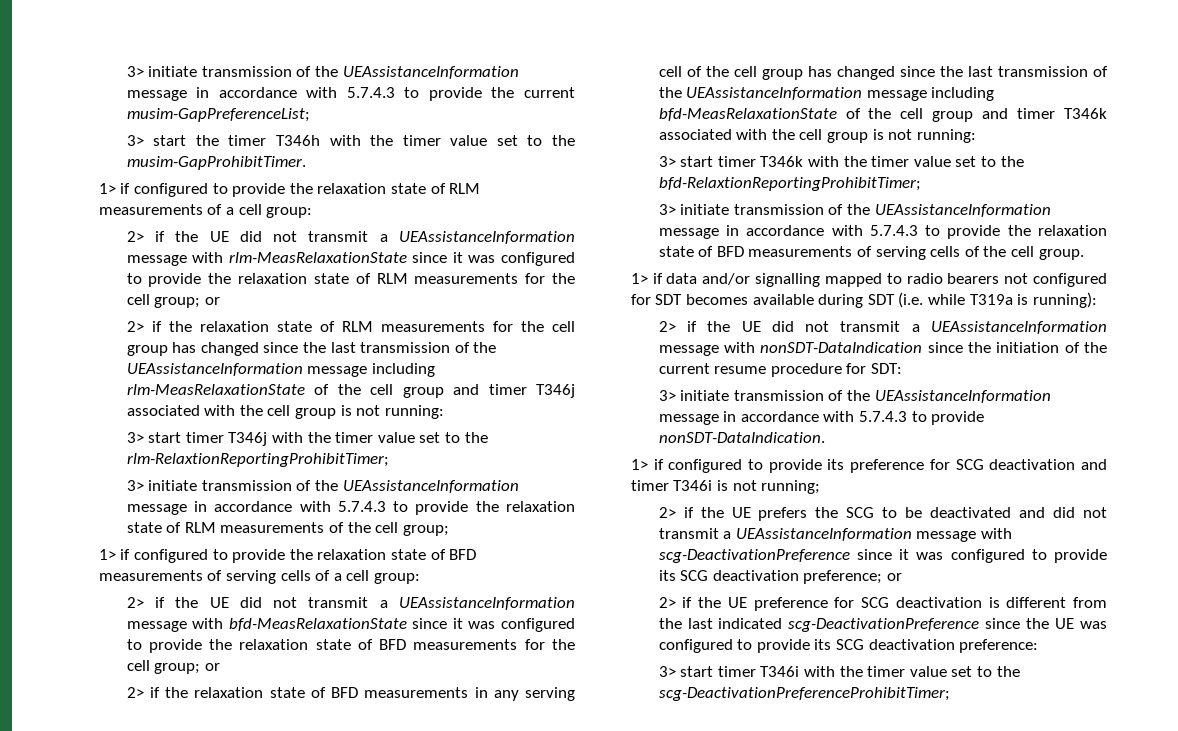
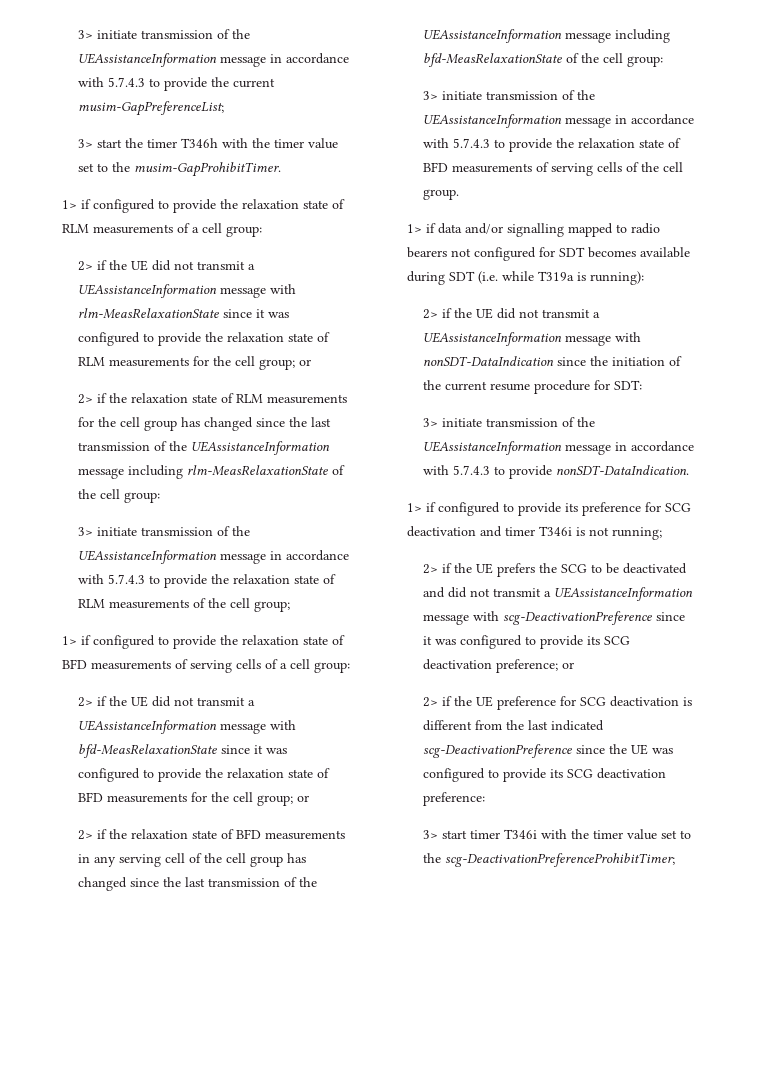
[402,384,575,398] [126,405,444,419] [126,432,488,446] [126,453,389,467] group and timer T346j associated with the cell group is not running: // 3> start timer T346j with the timer value set to the rlm-RelaxtionReportingProhibitTimer; -> [123,492,160,503] group:
[932,108,1107,122] [658,129,976,143] [658,156,1024,167] [658,177,921,191] group and timer T346k associated with the cell group is not running: // 3> start timer T346k with the timer value set to the bfd-RelaxtionReportingProhibitTimer; -> [626,56,663,67] group:

